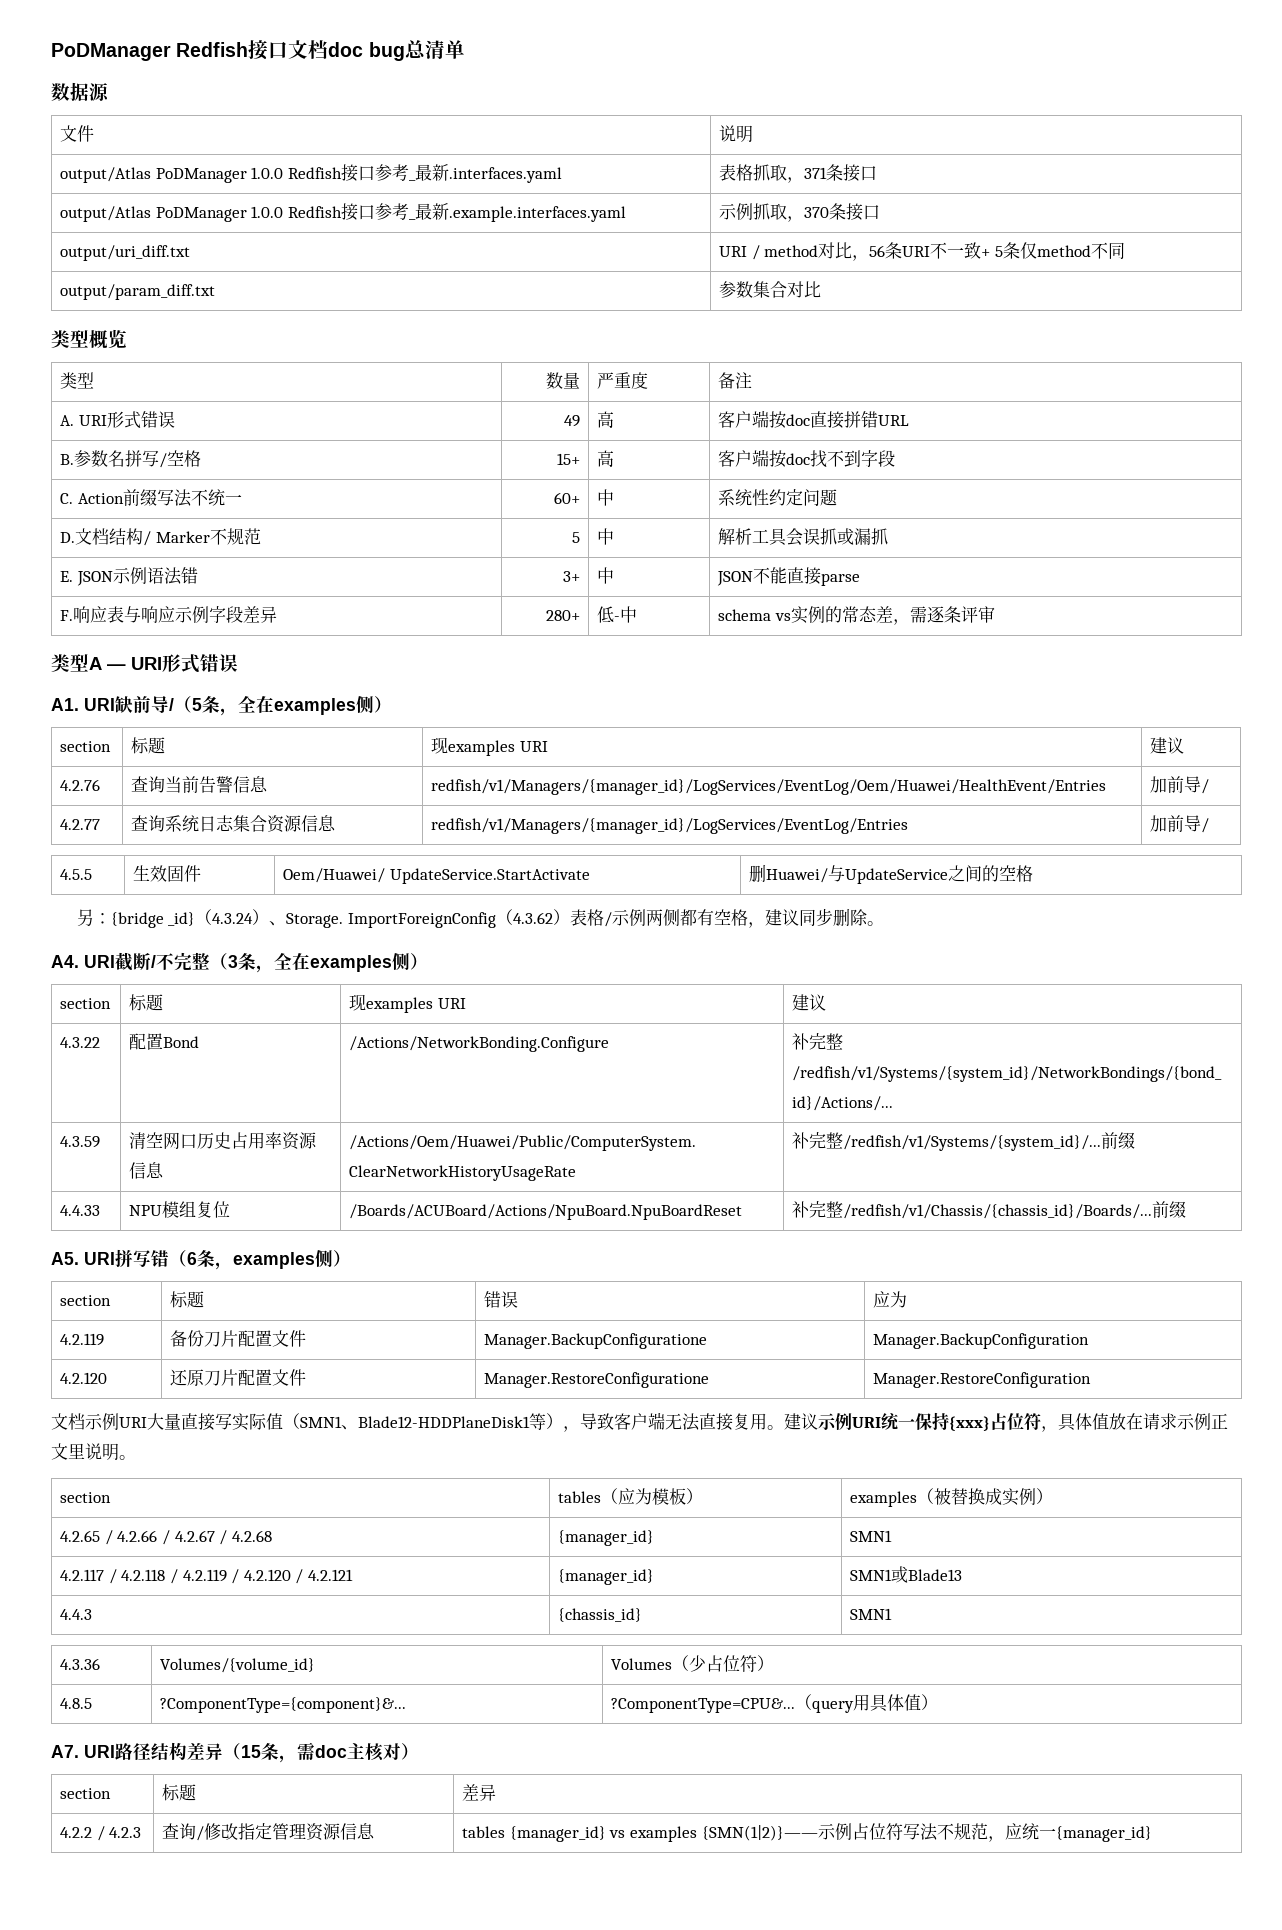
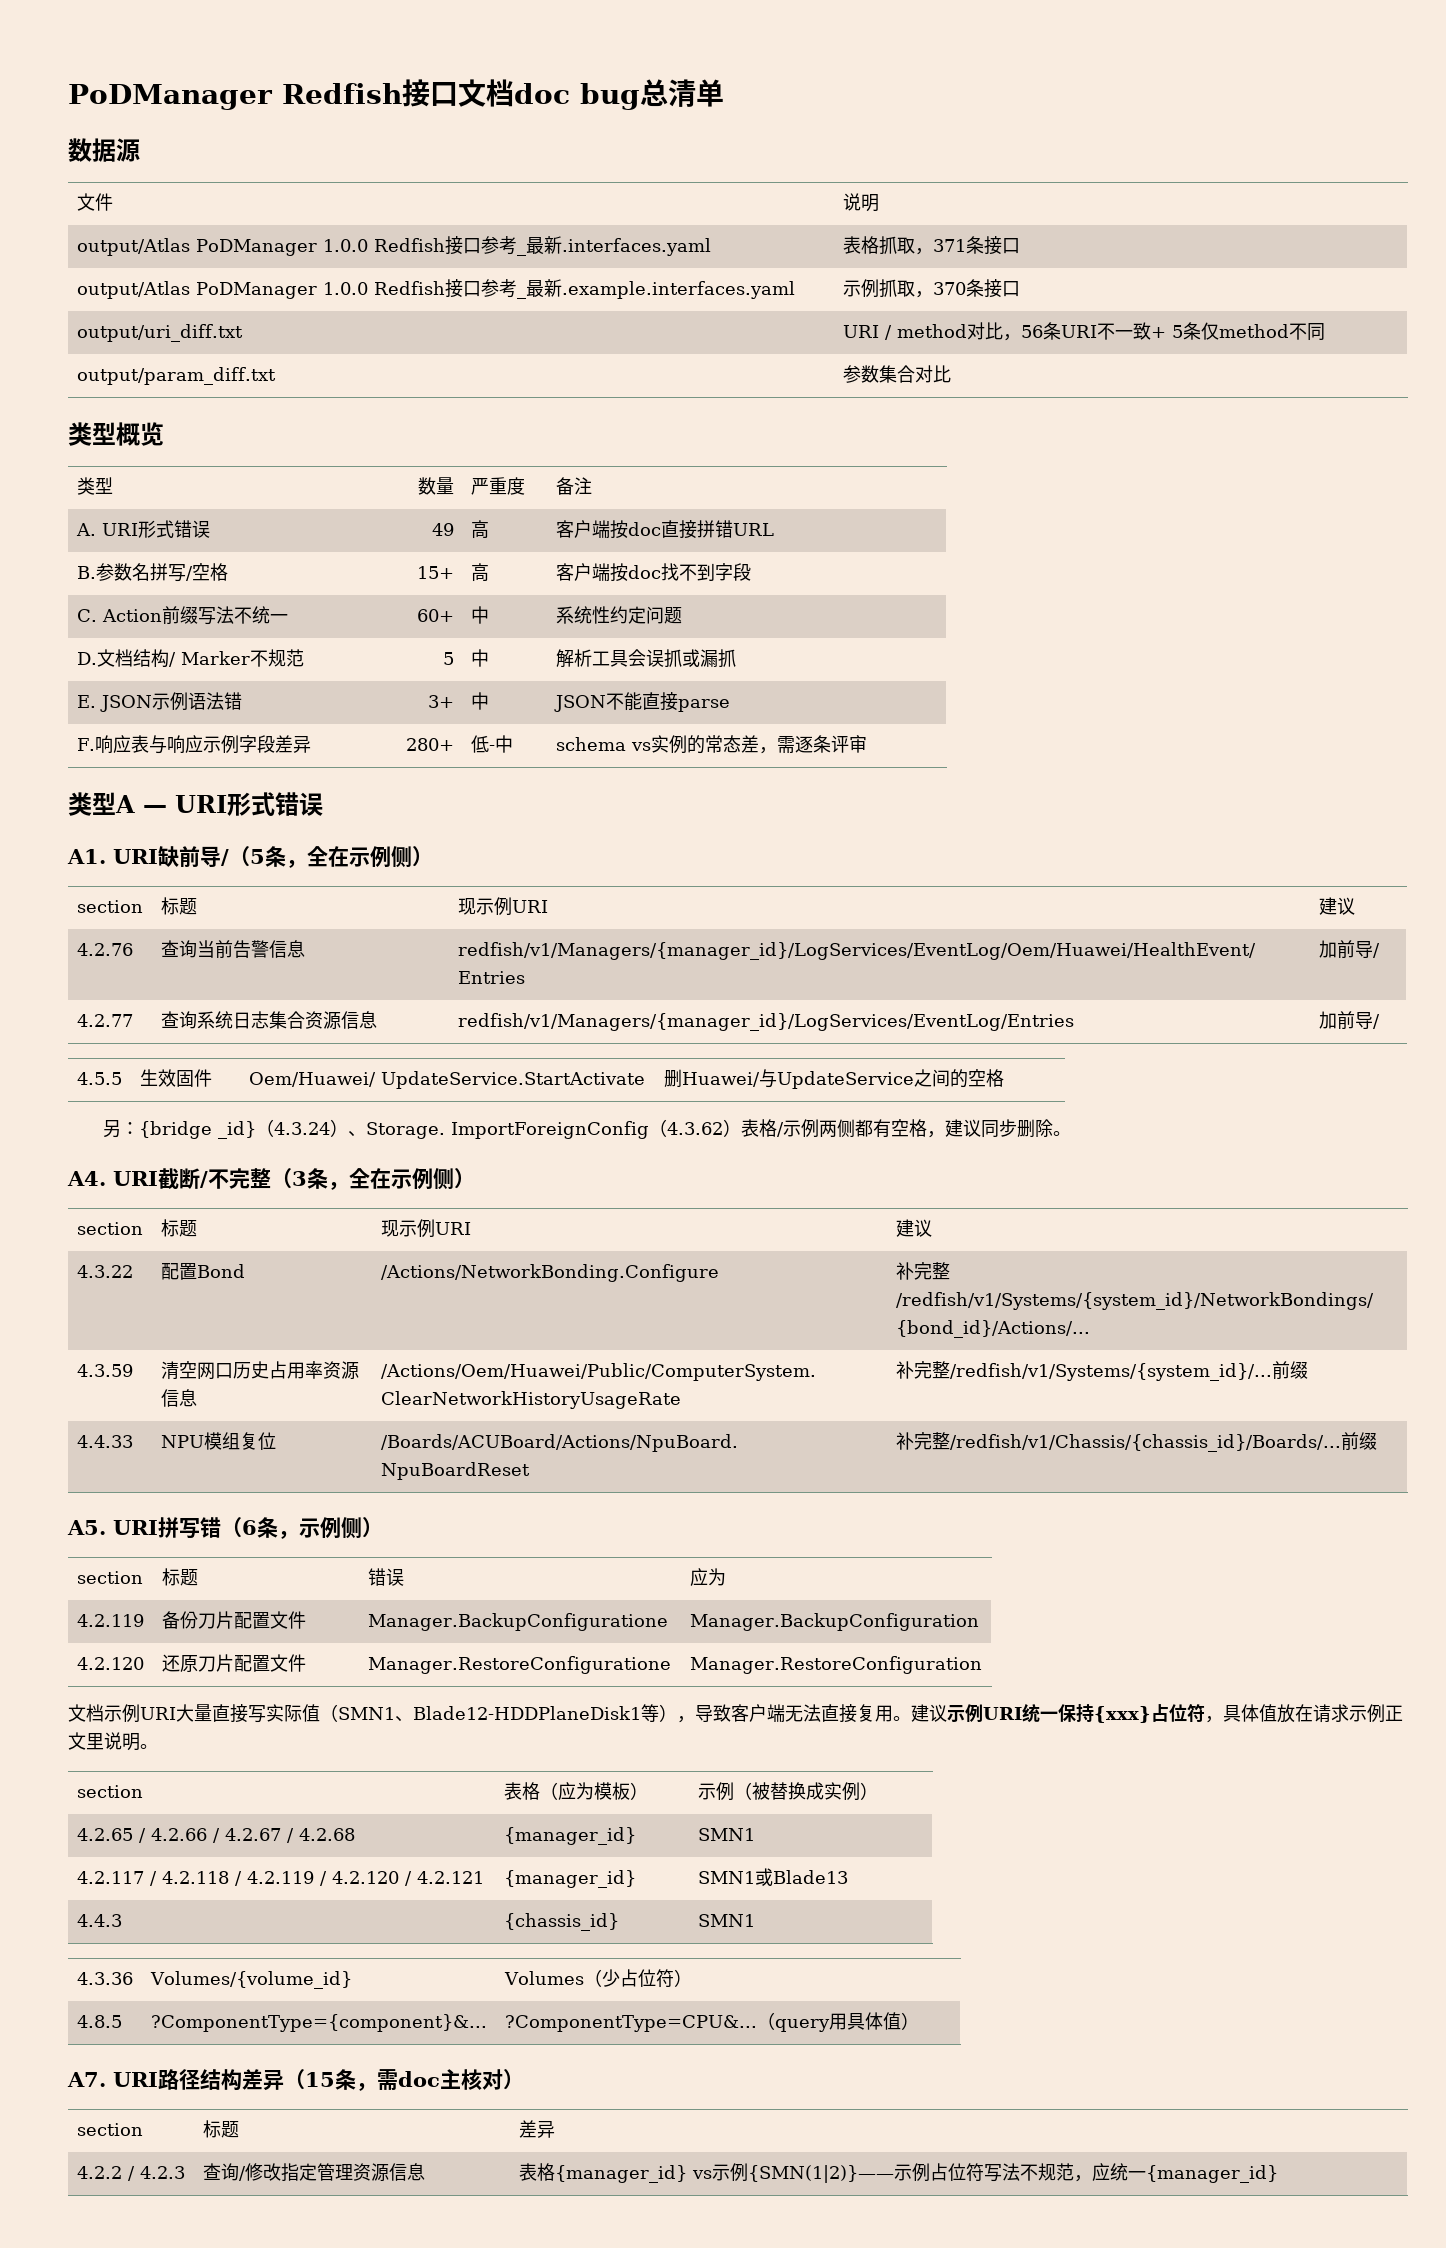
[274,696,392,715] [60,741,112,752] [131,737,166,754] [431,737,516,756] examples侧） // section | 标题 | 现examples -> [349,846,433,868] [76,900,143,913] [160,897,197,915] [457,897,512,916] 示例侧） // section | 标题 | 现示例
[310,953,428,972] [60,998,112,1009] [129,994,164,1011] [349,994,434,1013] examples侧） // section | 标题 | 现examples -> [391,1168,475,1190] [76,1222,143,1235] [160,1219,197,1237] [380,1219,435,1238] 示例侧） // section | 标题 | 现示例
[233,1252,315,1269] examples -> [299,1517,341,1538] 示例
[558,1491,602,1503] tables -> [503,1782,540,1800] 表格
[850,1491,918,1507] examples -> [697,1782,734,1801] 示例
[462,1826,506,1838] tables -> [518,2163,555,2181] 表格
[629,1826,697,1842] examples -> [711,2163,748,2182] 示例

